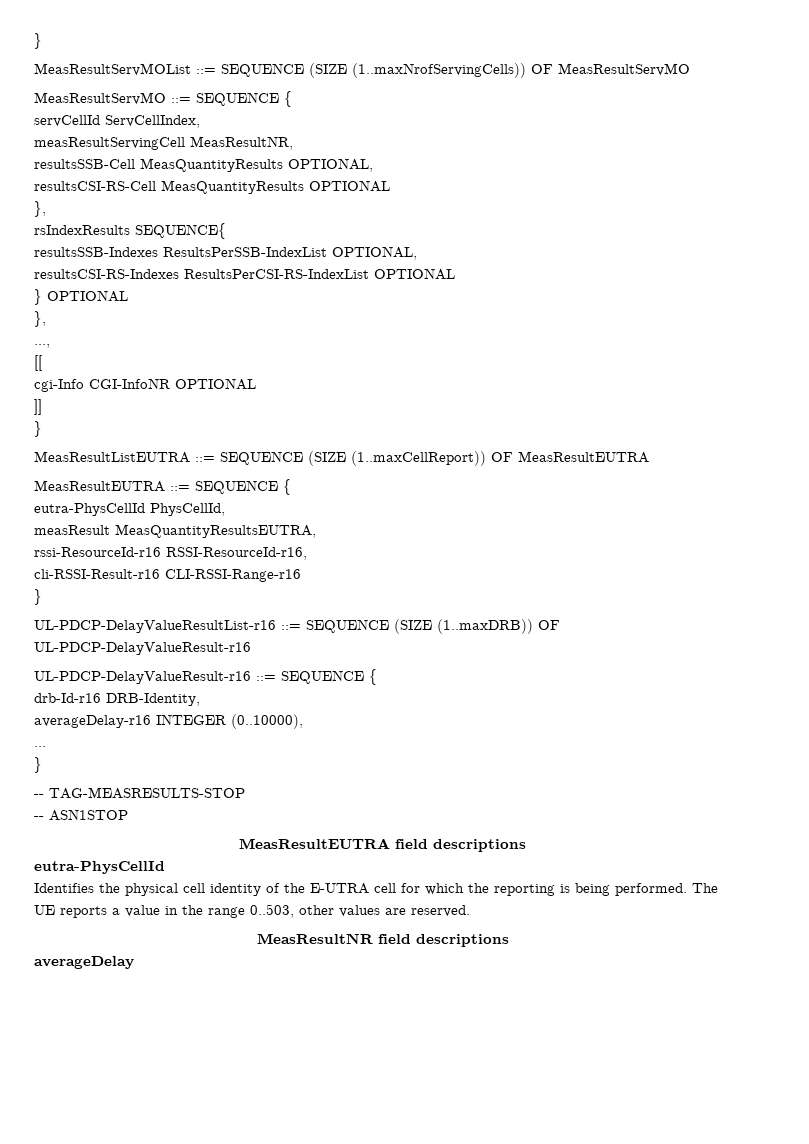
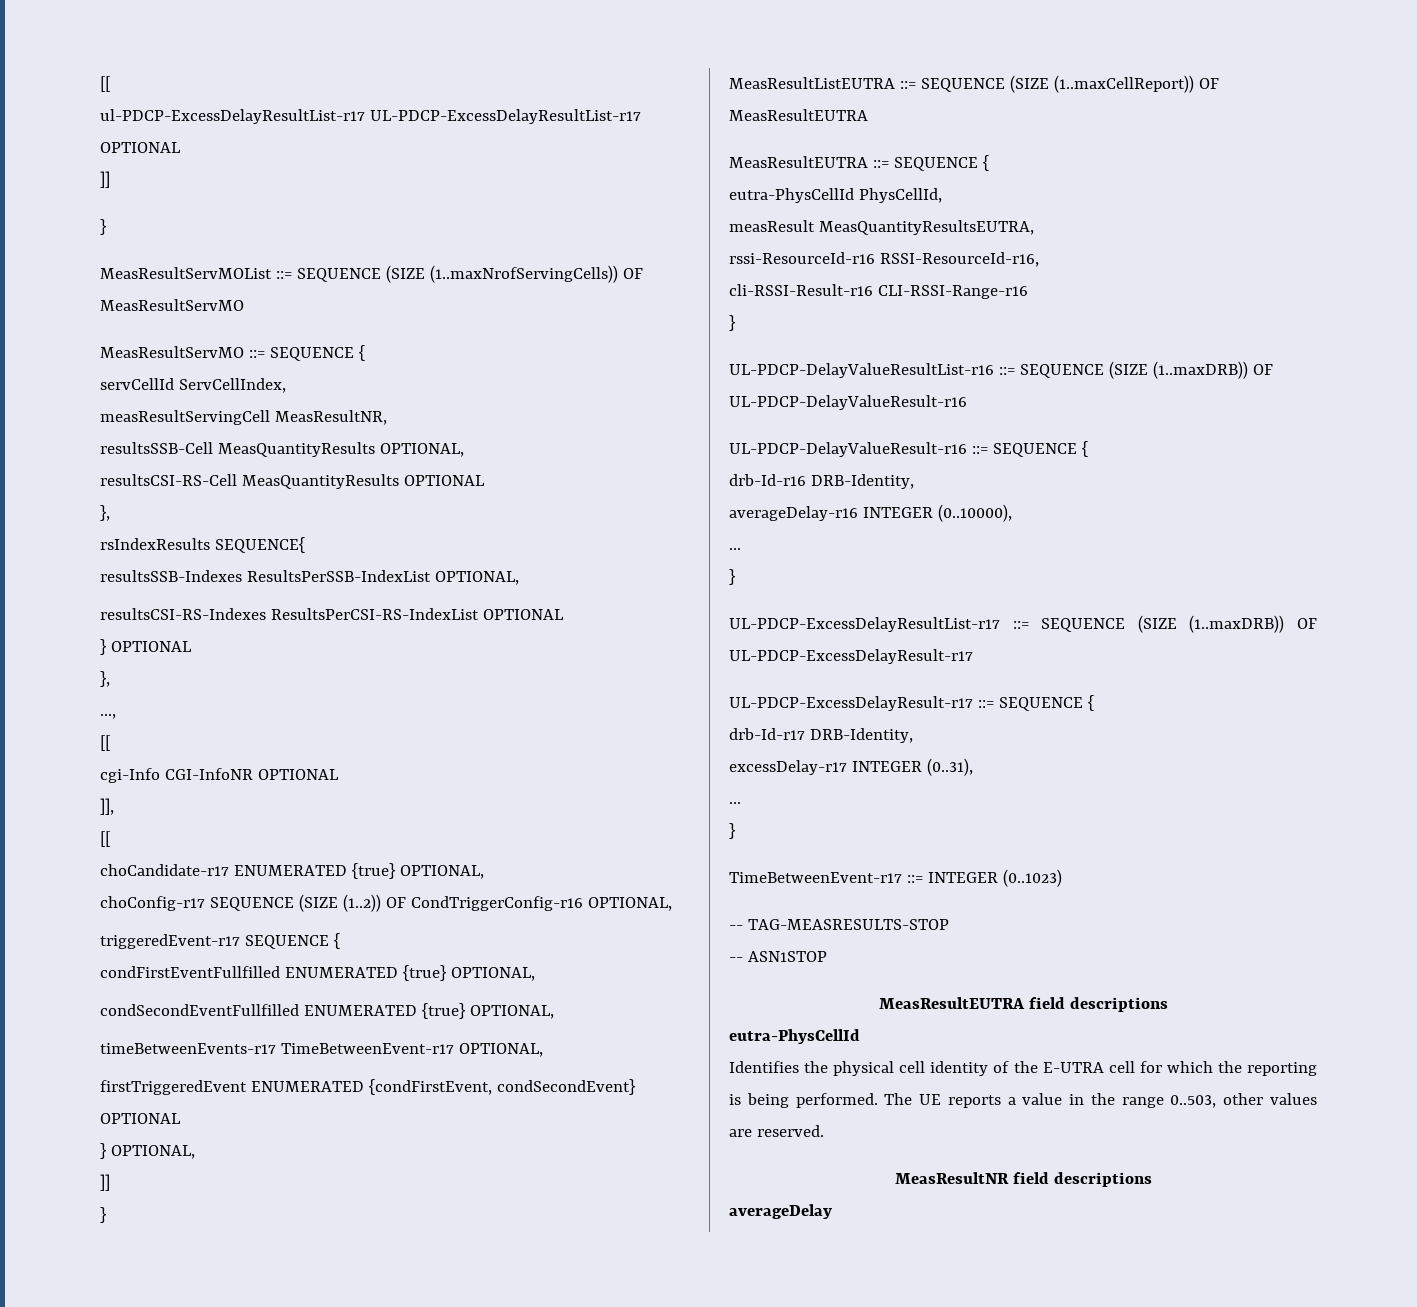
(34, 41) none -> [100,76,111,92] [100,109,641,124] [100,142,181,153] [100,171,110,188] [[ // ul-PDCP-ExcessDelayResultList-r17 UL-PDCP-ExcessDelayResultList-r17 OPTIONAL // ]] //
(256, 384) none -> [100,798,114,815] [100,831,111,847] [100,863,484,879] [100,894,672,912] [100,933,340,949] [100,965,535,981] [100,1003,554,1019] [100,1043,543,1057] [100,1079,635,1095] [100,1113,181,1124] [100,1143,195,1159] // ]], // [[ // choCandidate-r17 ENUMERATED {true} OPTIONAL, // choConfig-r17 SEQUENCE (SIZE (1..2)) OF CondTriggerConfig-r16 OPTIONAL, // triggeredEvent-r17 SEQUENCE { // condFirstEventFullfilled ENUMERATED {true} OPTIONAL, // condSecondEventFullfilled ENUMERATED {true} OPTIONAL, // timeBetweenEvents-r17 TimeBetweenEvent-r17 OPTIONAL, // firstTriggeredEvent ENUMERATED {condFirstEvent, condSecondEvent} OPTIONAL // } OPTIONAL,
(42, 765) none -> [729,615,1317,633] [729,649,973,664] [729,695,1094,711] [729,728,913,743] [729,758,973,776] [729,802,741,804] [729,823,735,839] [729,869,1062,887] // UL-PDCP-ExcessDelayResultList-r17 ::= SEQUENCE (SIZE (1..maxDRB)) OF UL-PDCP-ExcessDelayResult-r17 // UL-PDCP-ExcessDelayResult-r17 ::= SEQUENCE { // drb-Id-r17 DRB-Identity, // excessDelay-r17 INTEGER (0..31), // ... // } // TimeBetweenEvent-r17 ::= INTEGER (0..1023)

